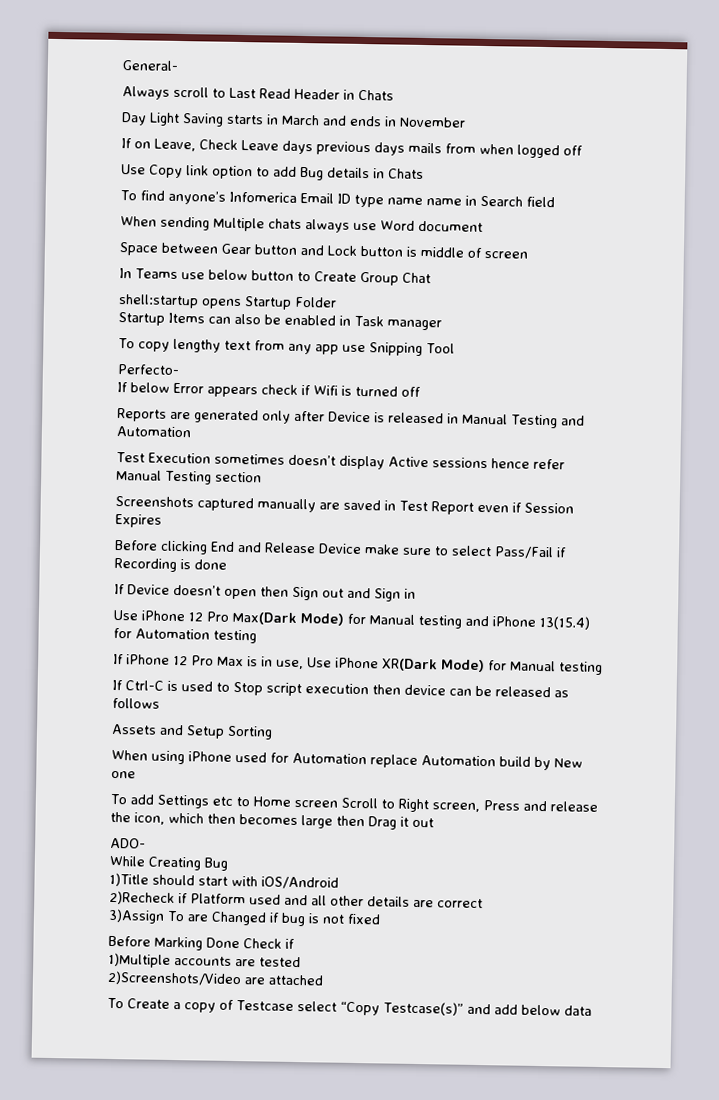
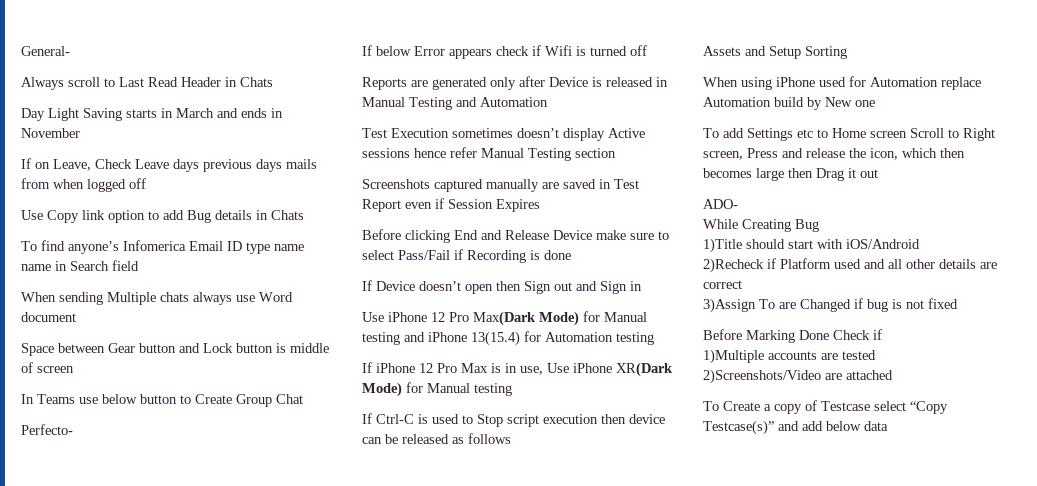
[118,294,337,310] [118,312,442,331] [118,338,455,357] // shell:startup opens Startup Folder // Startup Items can also be enabled in Task manager // To copy lengthy text from any app use Snipping Tool -> (303, 399) none

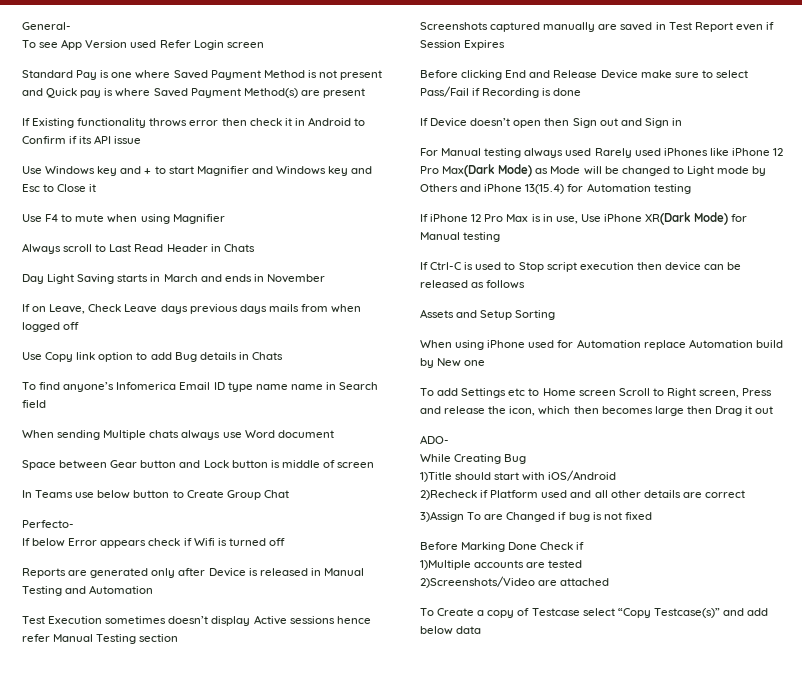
(70, 51) none -> [22,39,264,50] [22,70,383,80] [22,88,365,98] [22,117,366,128] [22,135,142,144] [22,166,373,176] [22,184,97,192] [22,214,225,224] // To see App Version used Refer Login screen // Standard Pay is one where Saved Payment Method is not present and Quick pay is where Saved Payment Method(s) are present // If Existing functionality throws error then check it in Android to Confirm if its API issue // Use Windows key and + to start Magnifier and Windows key and Esc to Close it // Use F4 to mute when using Magnifier
[362,312,384,322] Use -> [420,148,729,158] For Manual testing always used Rarely used iPhones like
[583,311,647,322] [362,332,400,345] for Manual testing -> [535,166,767,176] [420,184,458,192] as Mode will be changed to Light mode by Others

